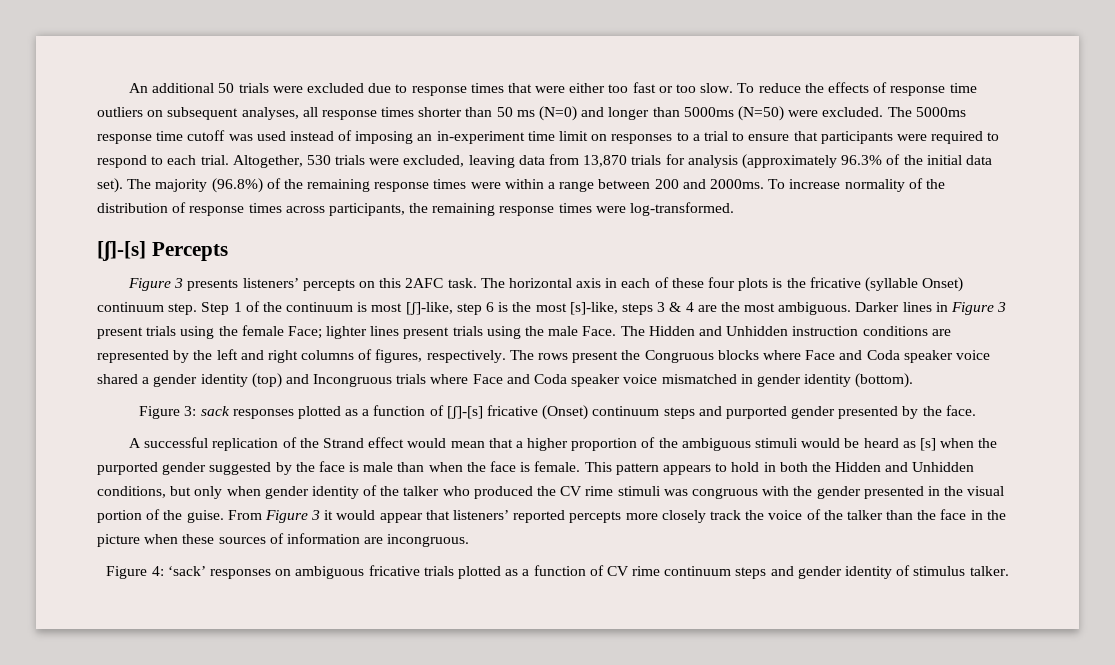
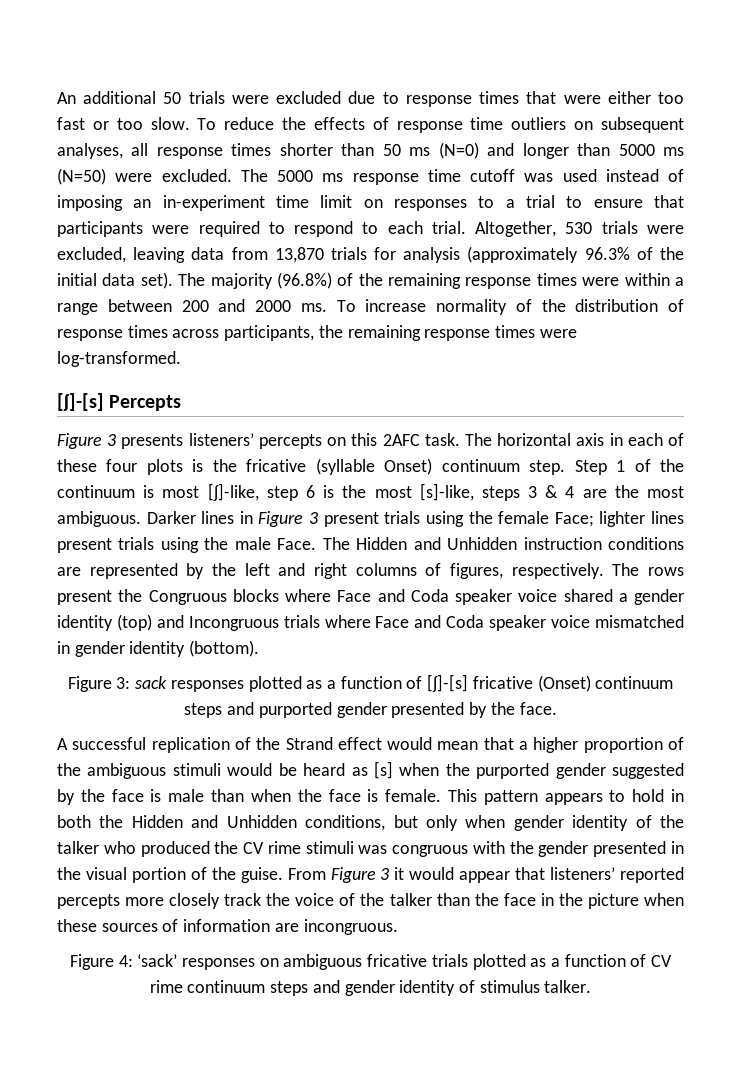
[683,107,734,117] 5000ms -> [618,144,684,156] 5000 ms
[915,107,966,117] 5000ms -> [277,170,344,182] 5000 ms
[709,179,764,189] 2000ms. -> [255,300,327,312] 2000 ms.

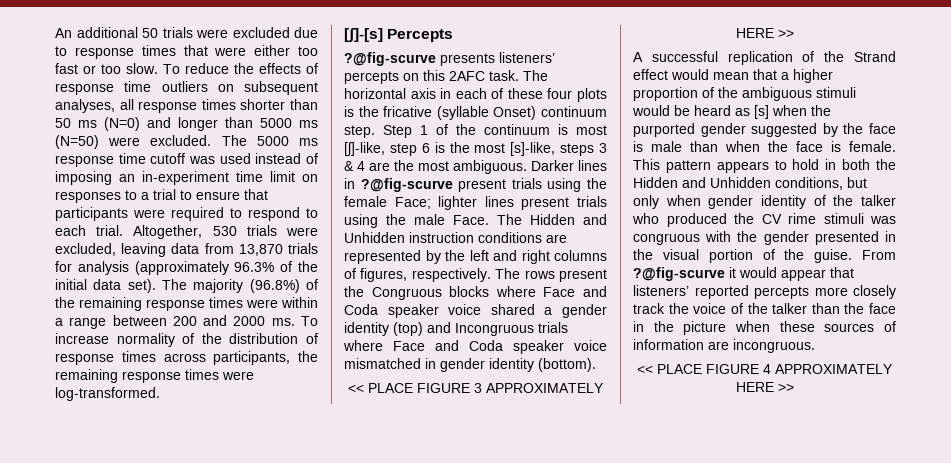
[57,433,117,449] Figure 3 -> [344,52,436,66] ?@fig-scurve
[258,511,319,527] Figure 3 -> [360,178,453,192] ?@fig-scurve
[67,674,674,692] [184,702,557,718] Figure 3: sack responses plotted as a function of [ʃ]-[s] fricative (Onset) continuum steps and purported gender presented by the face. -> [348,383,604,393] [735,28,794,38] << PLACE FIGURE 3 APPROXIMATELY HERE >>
[330,867,390,883] Figure 3 -> [633,267,725,281] ?@fig-scurve
[69,954,673,970] [149,980,592,996] Figure 4: ‘sack’ responses on ambiguous fricative trials plotted as a function of CV rime continuum steps and gender identity of stimulus talker. -> [637,364,893,374] [735,382,794,392] << PLACE FIGURE 4 APPROXIMATELY HERE >>

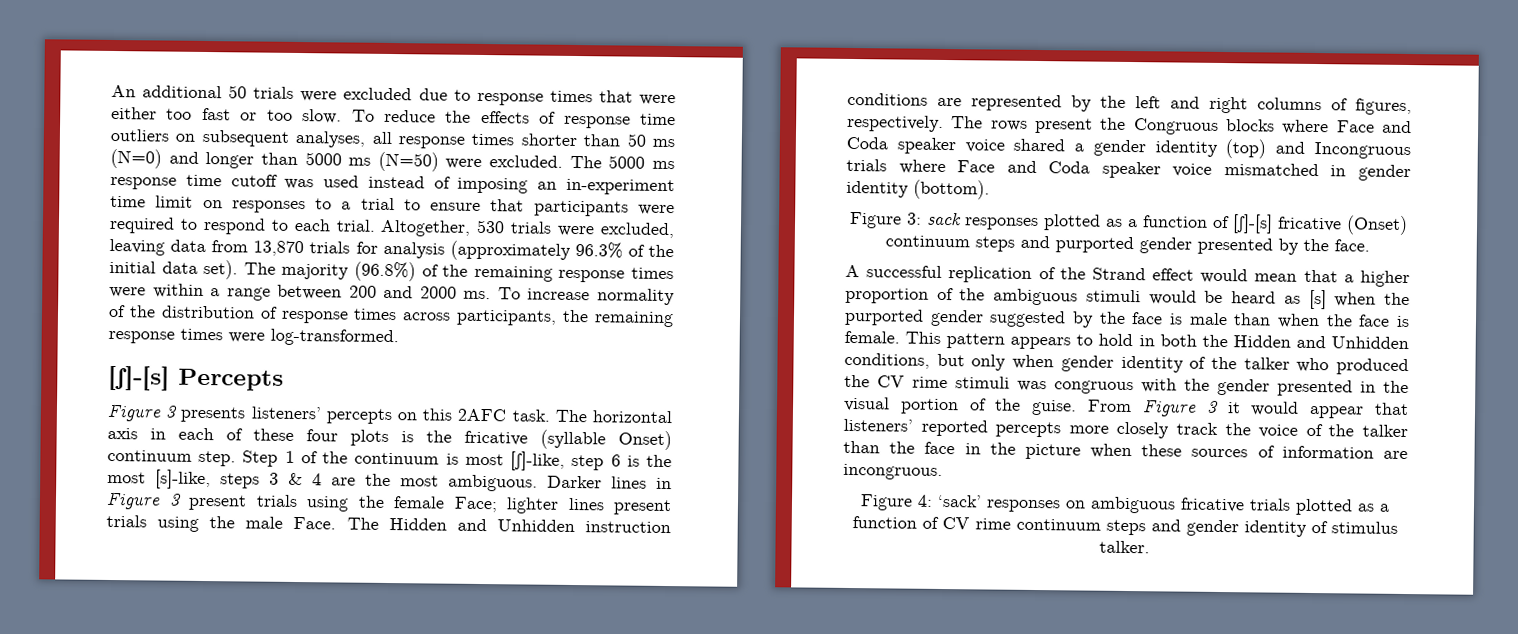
[344,52,436,66] ?@fig-scurve -> [107,403,179,422] Figure 3
[360,178,453,192] ?@fig-scurve -> [106,491,182,510] Figure 3
[348,383,604,393] [735,28,794,38] << PLACE FIGURE 3 APPROXIMATELY HERE >> -> [848,211,1408,236] [885,235,1370,255] Figure 3: sack responses plotted as a function of [ʃ]-[s] fricative (Onset) continuum steps and purported gender presented by the face.
[633,267,725,281] ?@fig-scurve -> [1141,399,1219,417] Figure 3
[637,364,893,374] [735,382,794,392] << PLACE FIGURE 4 APPROXIMATELY HERE >> -> [860,494,1390,516] [851,516,1398,537] [1099,540,1150,554] Figure 4: ‘sack’ responses on ambiguous fricative trials plotted as a function of CV rime continuum steps and gender identity of stimulus talker.

